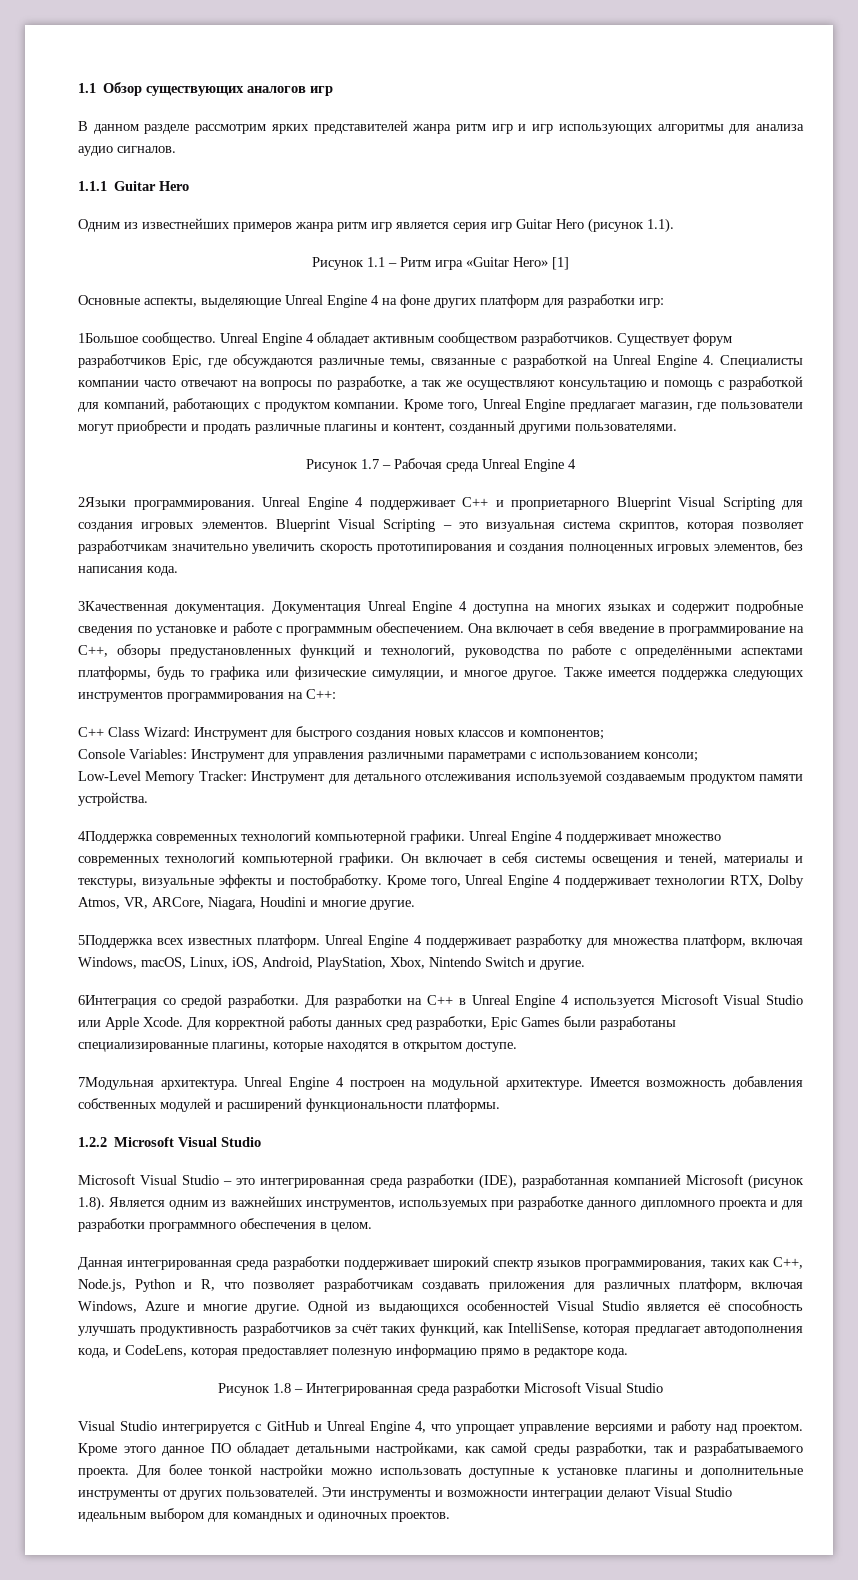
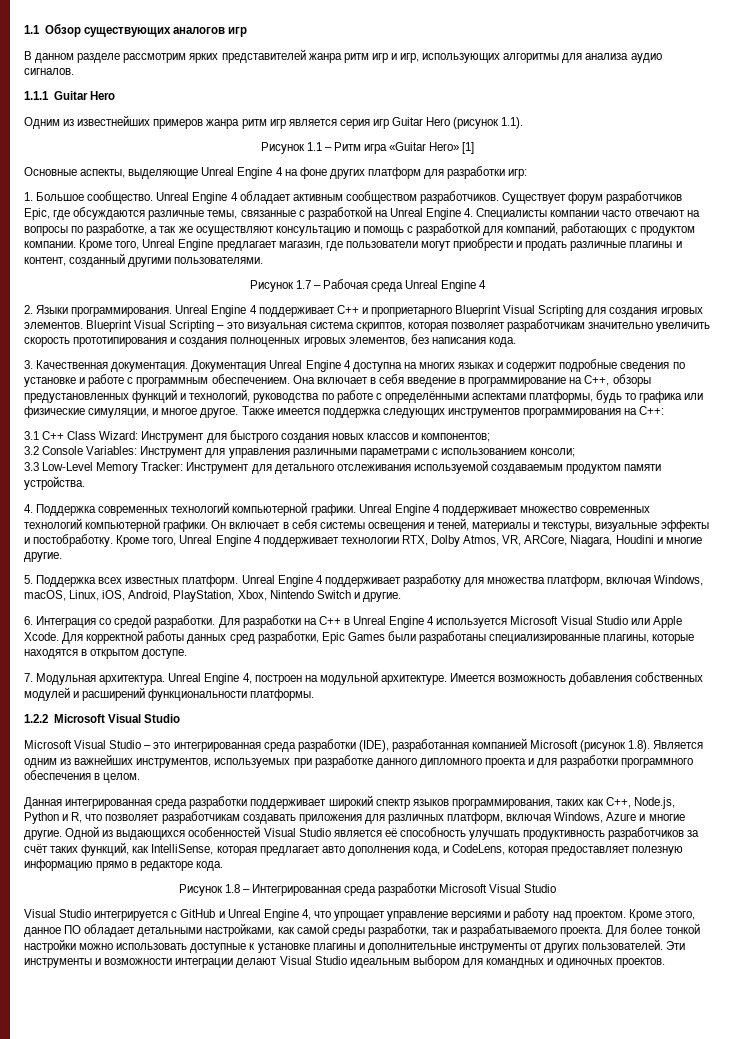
[532,124,554,134] игр -> [400,53,420,63] игр,
[78,333,138,343] 1Большое -> [24,192,85,201] 1. Большое
[78,497,126,507] 2Языки -> [24,305,69,314] 2. Языки
[78,601,168,611] 3Качественная -> [24,360,109,369] 3. Качественная
(336, 694) none -> [24,431,39,440] 3.1
(604, 735) none -> [24,446,39,455] 3.2
(698, 757) none -> [24,462,39,471] 3.3
[78,831,153,844] 4Поддержка -> [24,504,97,516] 4. Поддержка
[78,935,153,948] 5Поддержка -> [24,575,97,587] 5. Поддержка
[78,995,157,1008] 6Интеграция -> [24,616,97,628] 6. Интеграция
[78,1077,154,1090] 7Модульная -> [24,673,97,685] 7. Модульная
[335,1077,344,1087] 4 -> [242,673,252,684] 4,
[704,1326,803,1336] автодополнения -> [321,846,410,856] авто дополнения
[123,1446,156,1453] этого -> [664,911,695,920] этого,

